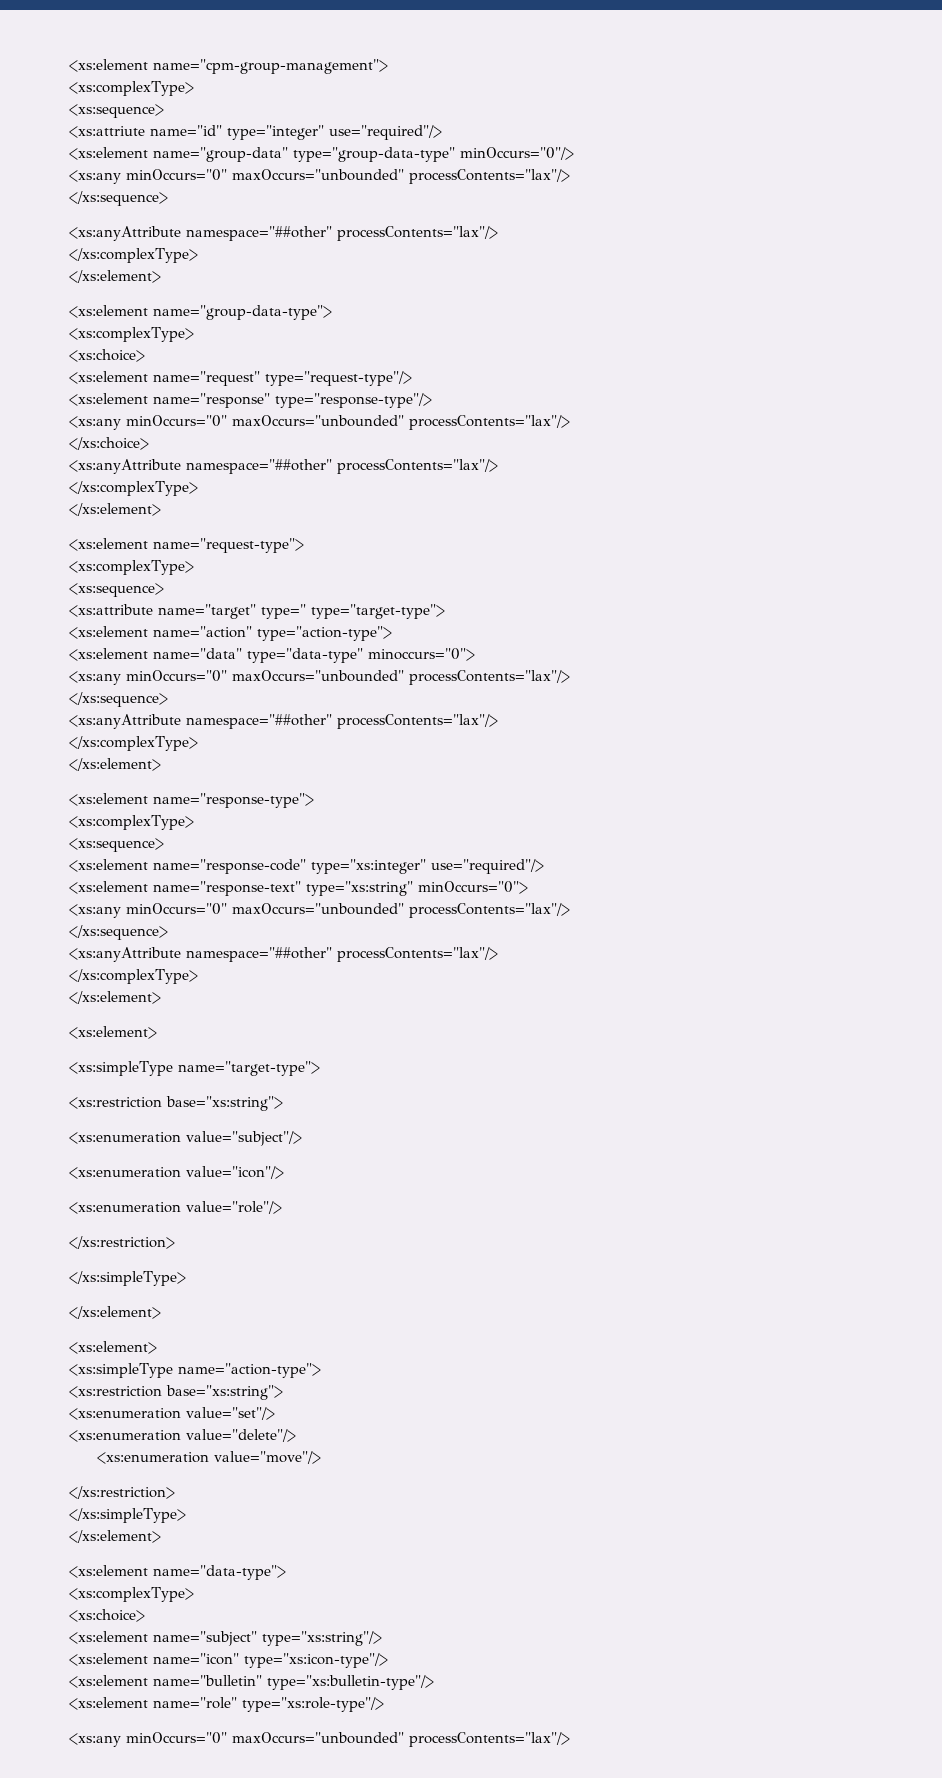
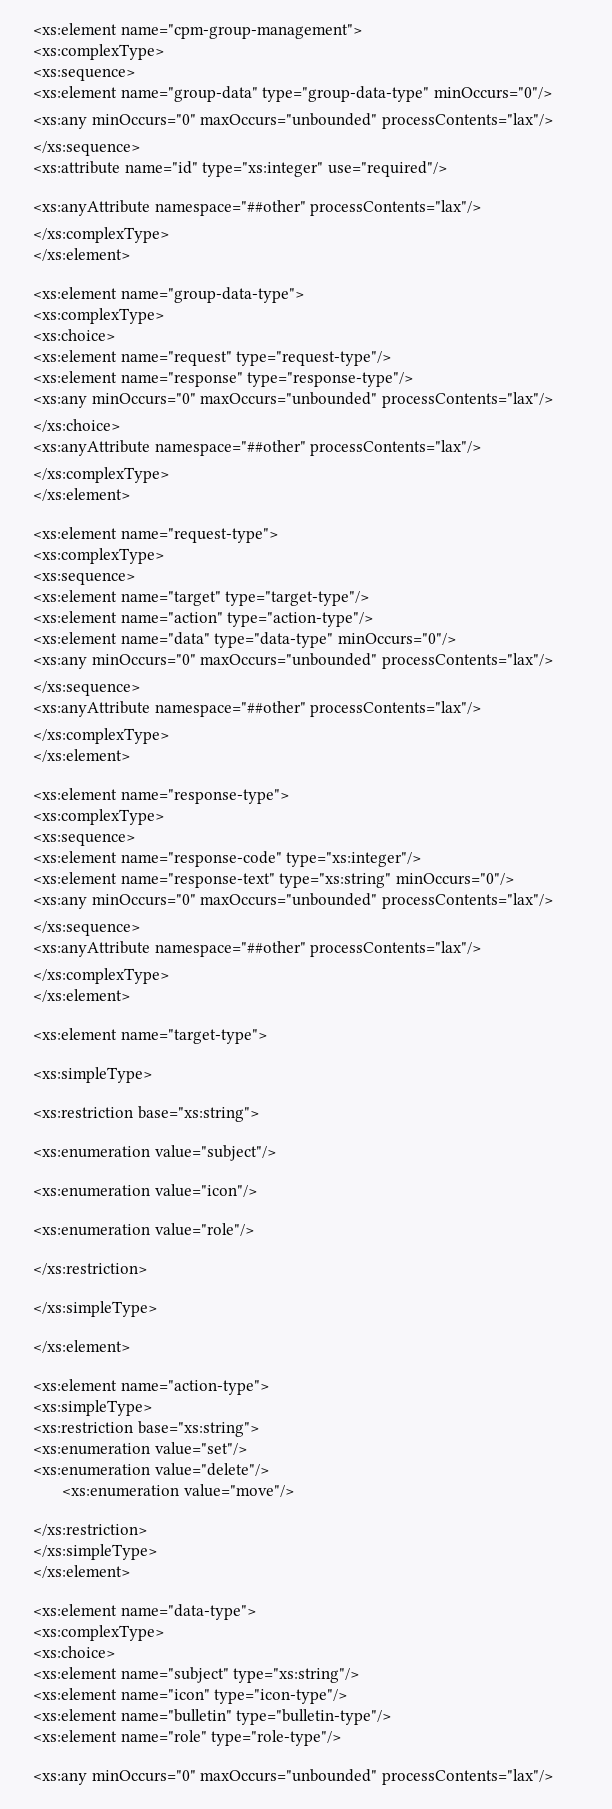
[69,125,442,140] // <xs:attriute name="id" type="integer" use="required"/> -> (135, 74) none
(168, 198) none -> [33,161,447,177] // <xs:attribute name="id" type="xs:integer" use="required"/>
[69,604,445,619] <xs:attribute name="target" type=" type="target-type"> -> [33,590,370,606] <xs:element name="target" type="target-type"/>
[257,626,392,641] type="action-type"> -> [227,612,374,627] type="action-type"/>
[368,648,475,661] minoccurs="0"> -> [337,633,456,645] minOccurs="0"/>
[311,859,544,874] type="xs:integer" use="required"/> -> [286,852,422,867] type="xs:integer"/>
[418,881,528,894] minOccurs="0"> -> [395,873,514,885] minOccurs="0"/>
[69,1026,157,1039] [69,1061,320,1076] <xs:element> // <xs:simpleType name="target-type"> -> [33,1028,267,1044] [33,1067,152,1083] <xs:element name="target-type"> // <xs:simpleType>
[69,1341,157,1354] [69,1363,321,1378] <xs:element> // <xs:simpleType name="action-type"> -> [33,1379,269,1395] [33,1400,152,1416] <xs:element name="action-type"> // <xs:simpleType>
[244,1653,388,1668] type="xs:icon-type"/> -> [214,1689,348,1704] type="icon-type"/>
[267,1675,434,1690] type="xs:bulletin-type"/> -> [236,1709,392,1725] type="bulletin-type"/>
[242,1697,384,1712] type="xs:role-type"/> -> [211,1730,342,1746] type="role-type"/>

